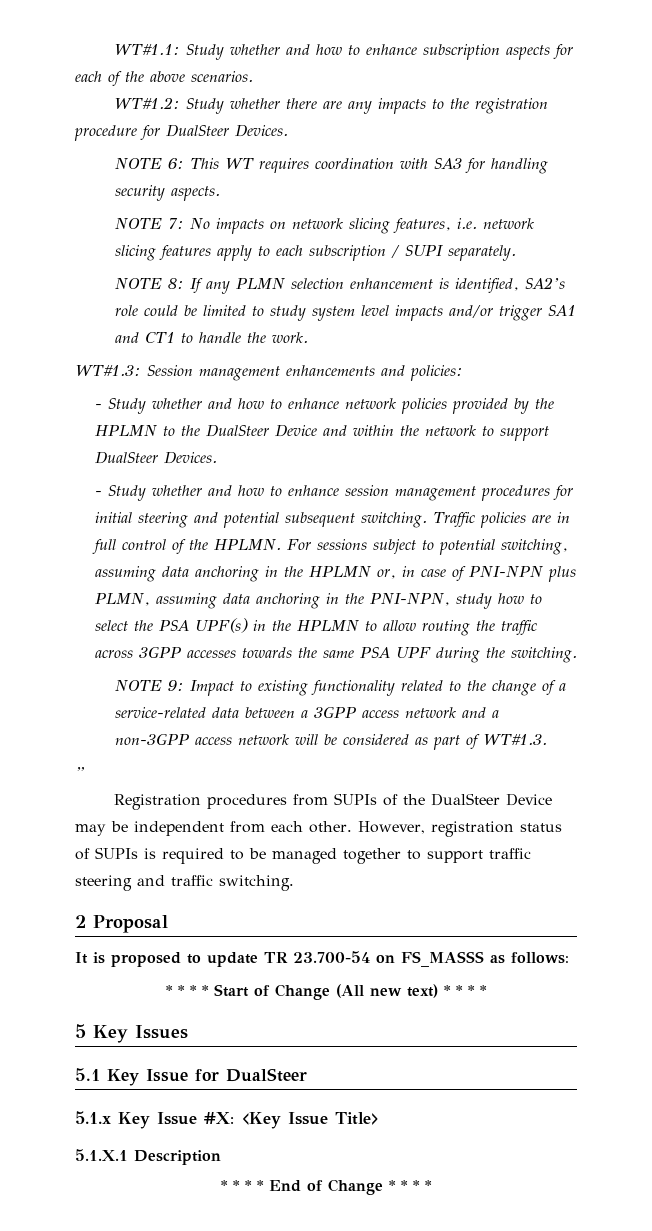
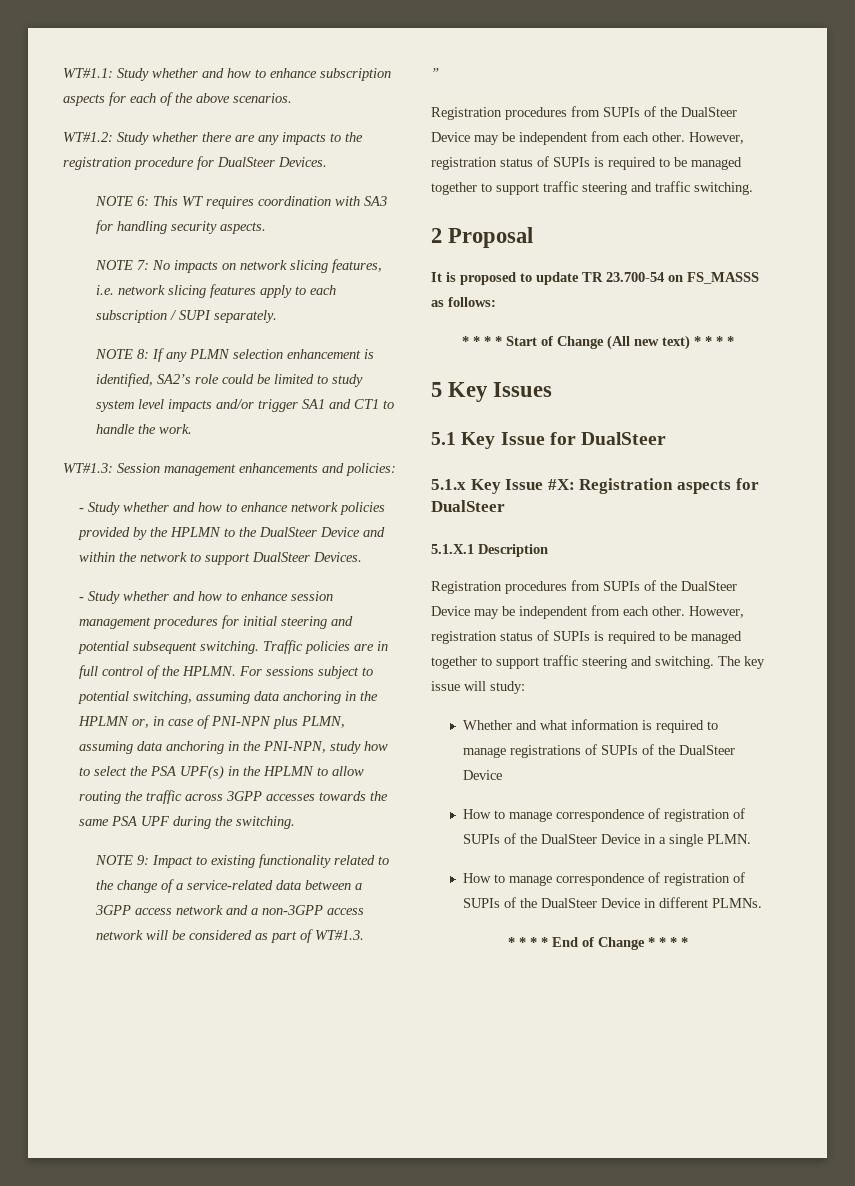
[241,1112,379,1129] [75,1149,221,1165] <Key Issue Title> // 5.1.X.1 Description -> [579,478,759,494] [431,500,505,512] [431,544,548,557] [431,580,737,594] [431,605,744,619] [431,630,742,644] [431,655,765,669] [431,681,525,694] [463,719,719,733] [463,744,736,758] [463,770,503,780] [463,808,746,822] [463,833,752,847] [463,872,746,886] [463,897,763,908] Registration aspects for DualSteer // 5.1.X.1 Description // Registration procedures from SUPIs of the DualSteer Device may be independent from each other. However, registration status of SUPIs is required to be managed together to support traffic steering and switching. The key issue will study: // Whether and what information is required to manage registrations of SUPIs of the DualSteer Device // How to manage correspondence of registration of SUPIs of the DualSteer Device in a single PLMN. // How to manage correspondence of registration of SUPIs of the DualSteer Device in different PLMNs.

